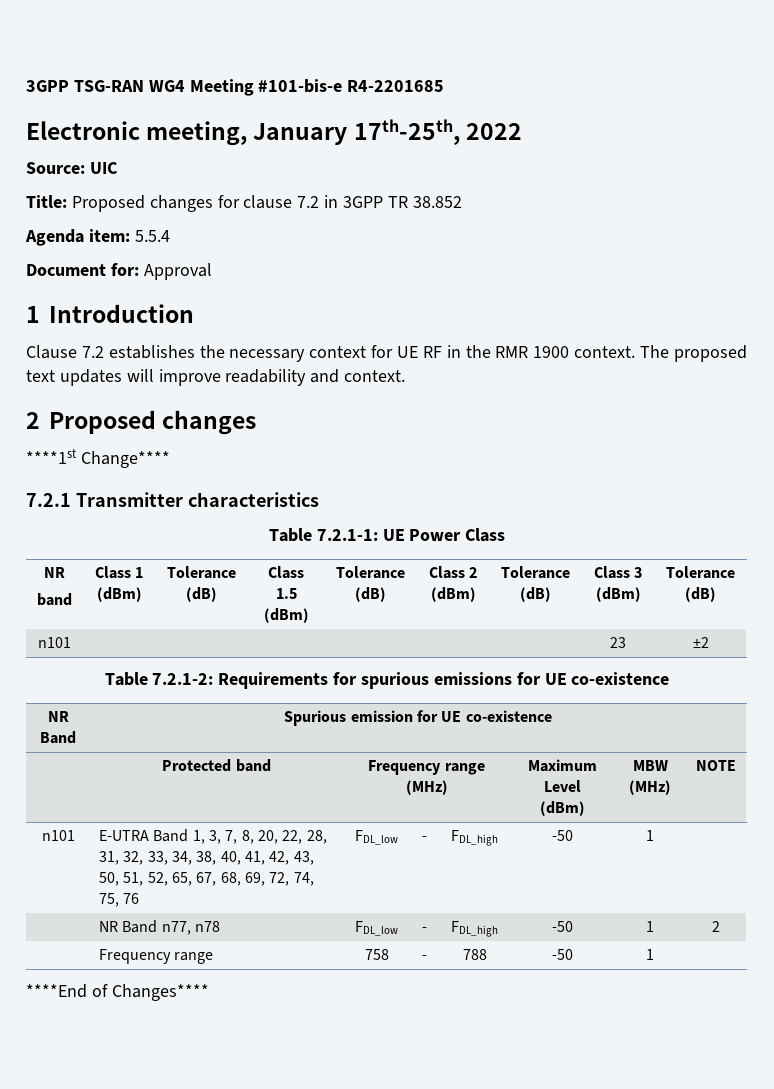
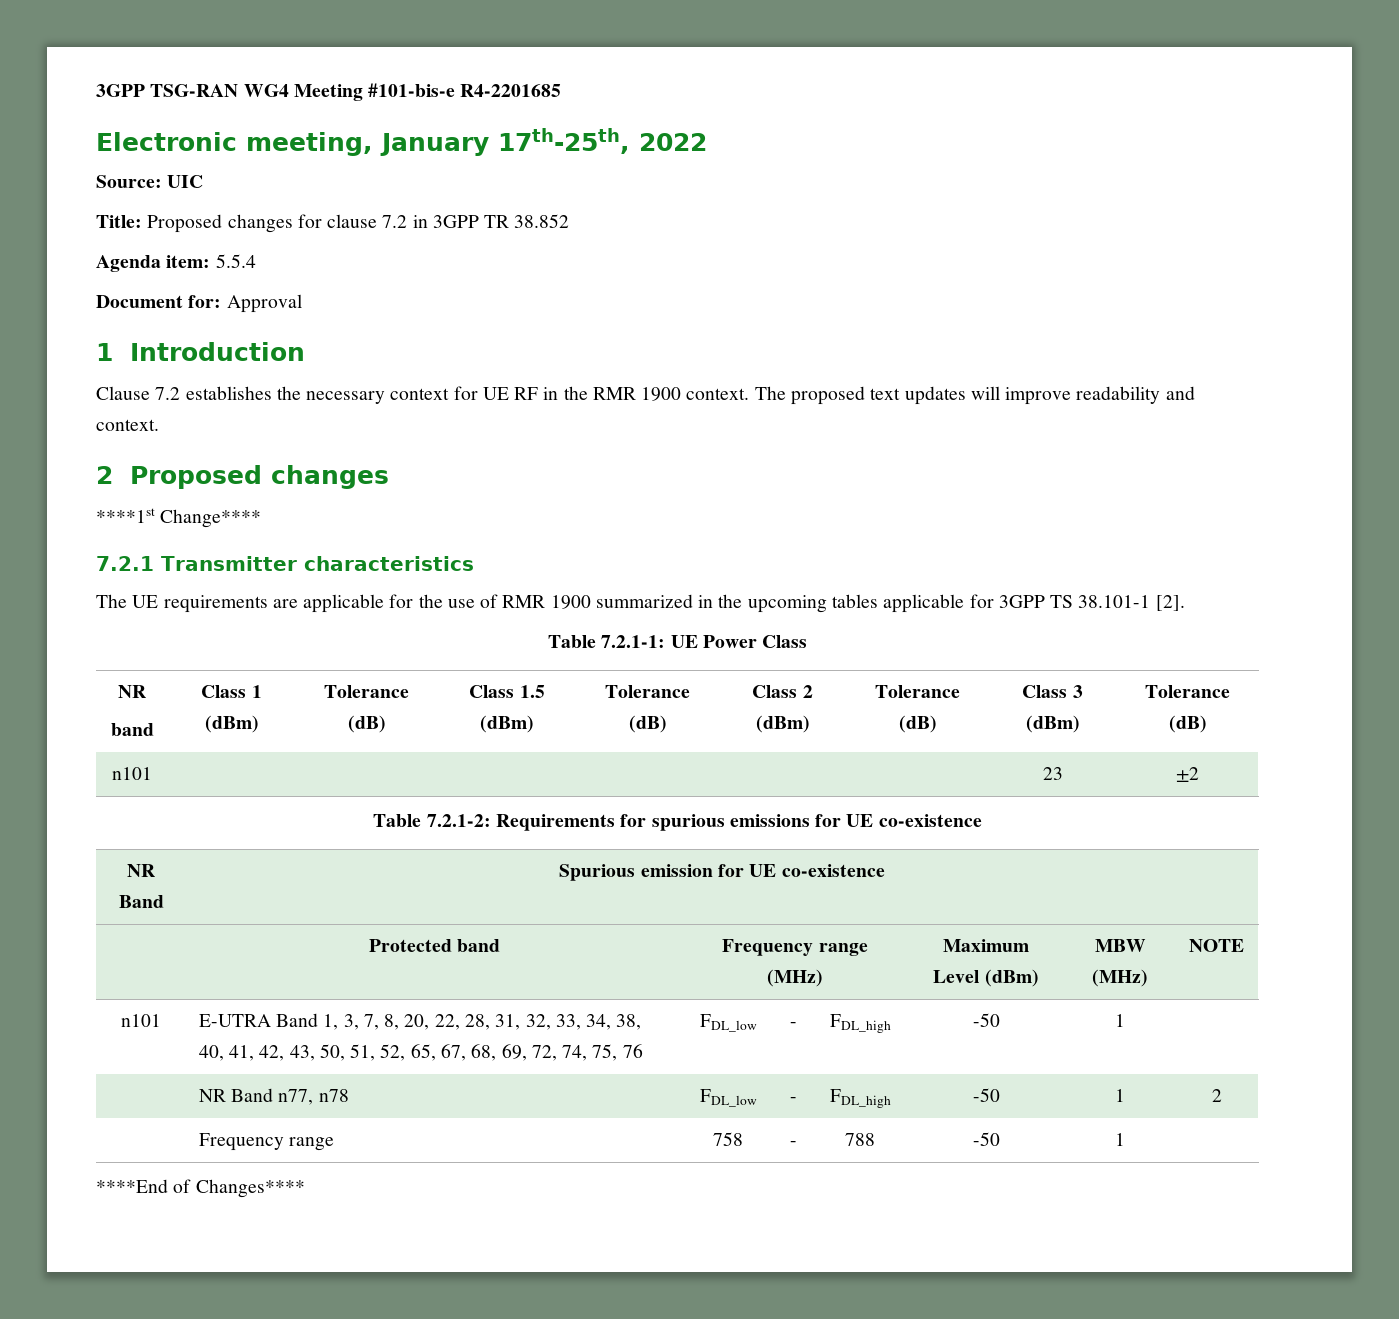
(319, 499) none -> [96,594,1185,613] // The UE requirements are applicable for the use of RMR 1900 summarized in the upcoming tables applicable for 3GPP TS 38.101-1 [2].

